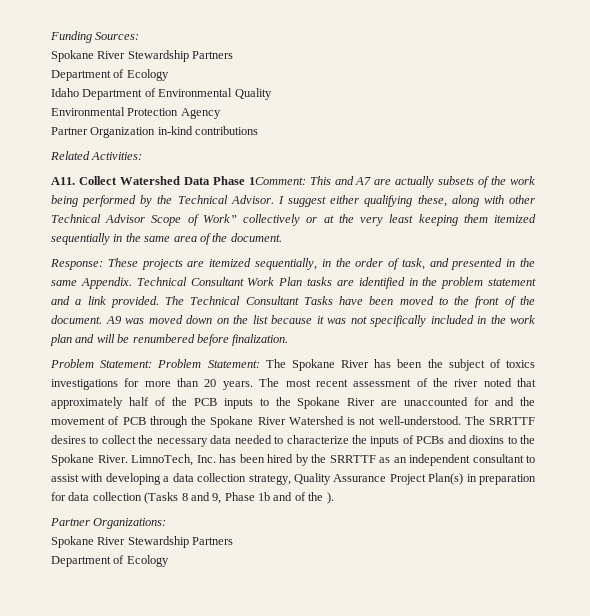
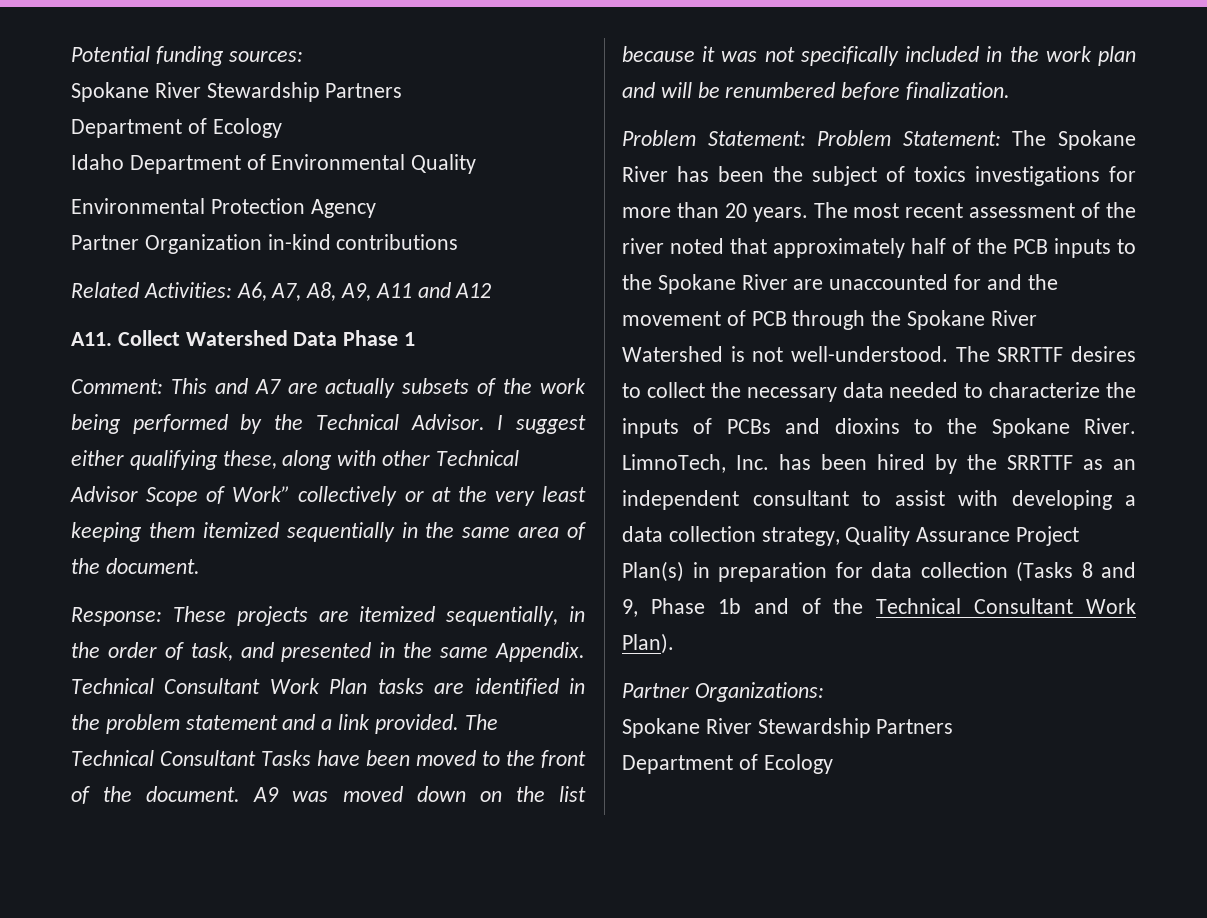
[50,31,140,43] Funding Sources: -> [71,46,303,66] Potential funding sources:
(143, 156) none -> [236,282,492,301] A6, A7, A8, A9, A11 and A12
[248,177,306,185] 1Comment: -> [404,332,416,346] [71,379,163,394] 1 // Comment:
[326,492,334,504] ). -> [876,598,1136,614] [622,633,674,654] Technical Consultant Work Plan).

